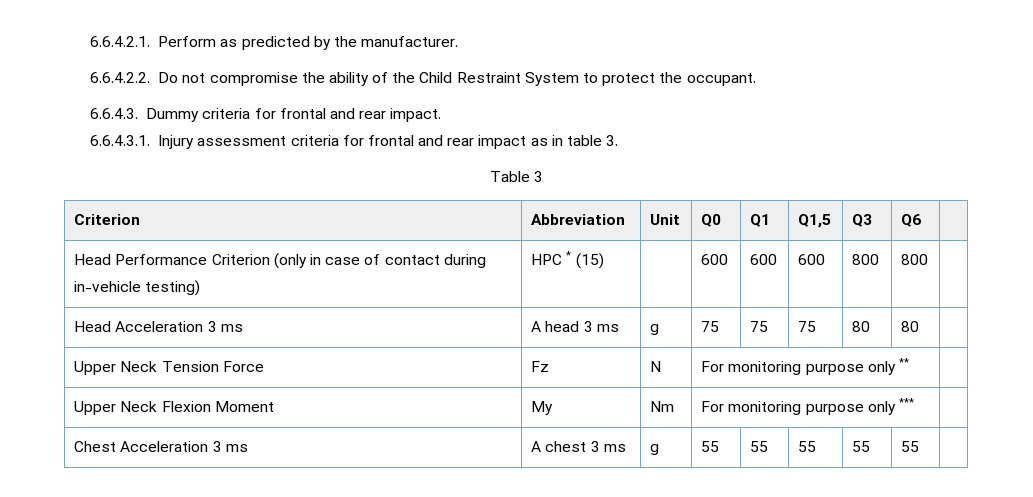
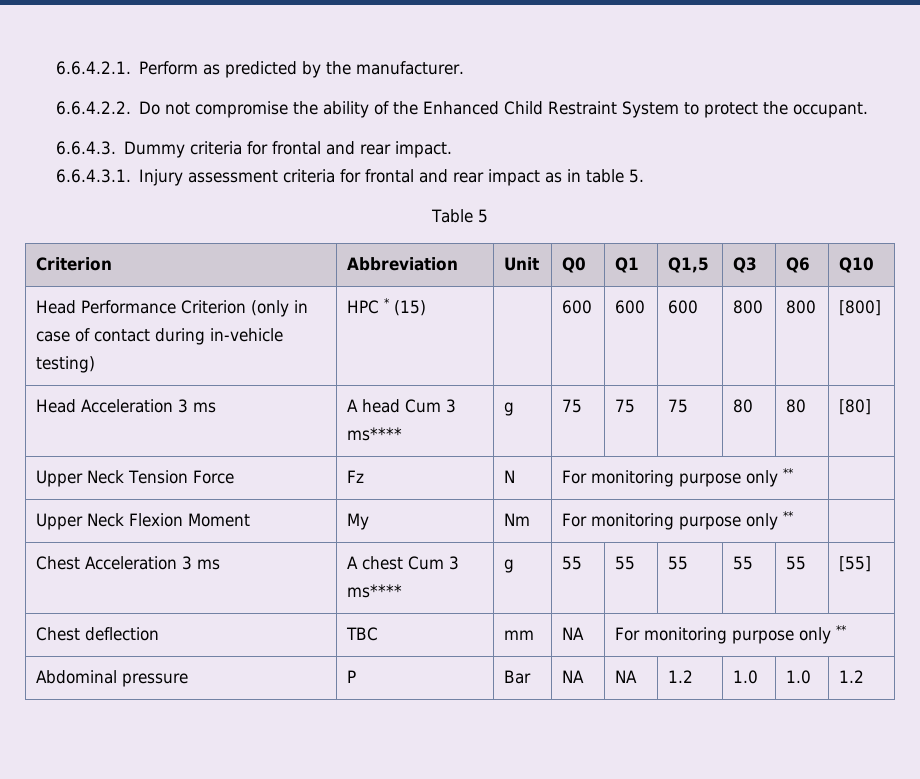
(416, 77) none -> [423,101,500,115] Enhanced
[606,135,619,146] 3. -> [629,169,645,183] 5.
[534,171,544,182] 3 -> [477,209,488,223] 5
(922, 220) none -> [839,257,875,273] Q10
(929, 259) none -> [839,300,882,316] [800]
[583,321,619,332] 3 ms -> [405,399,457,413] [347,427,403,441] Cum 3 ms****
(920, 326) none -> [839,399,872,415] [80]
[898,398,914,406] *** -> [783,511,795,520] **
[590,441,626,452] 3 ms -> [408,556,460,570] [347,584,403,598] Cum 3 ms****
(920, 446) none -> [839,556,872,572] [36,627,160,641] [346,627,379,641] [504,630,535,640] [562,627,585,640] [615,625,848,644] [36,670,189,687] [347,670,357,683] [504,670,532,684] [562,670,585,683] [615,670,638,683] [668,670,694,683] [733,670,759,684] [786,670,812,684] [839,670,865,683] [55] // Chest deflection | TBC | mm | NA | For monitoring purpose only ** // Abdominal pressure | P | Bar | NA | NA | 1.2 | 1.0 | 1.0 | 1.2

